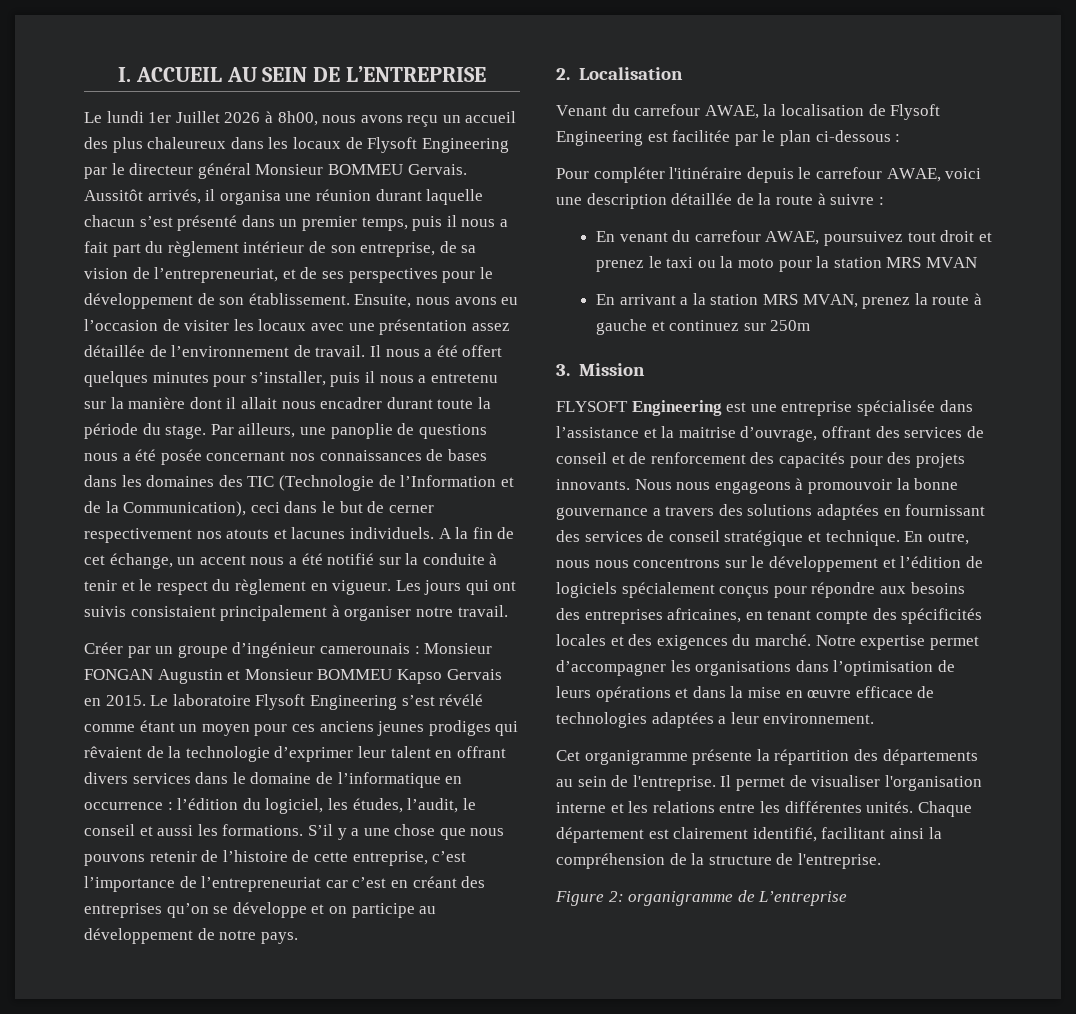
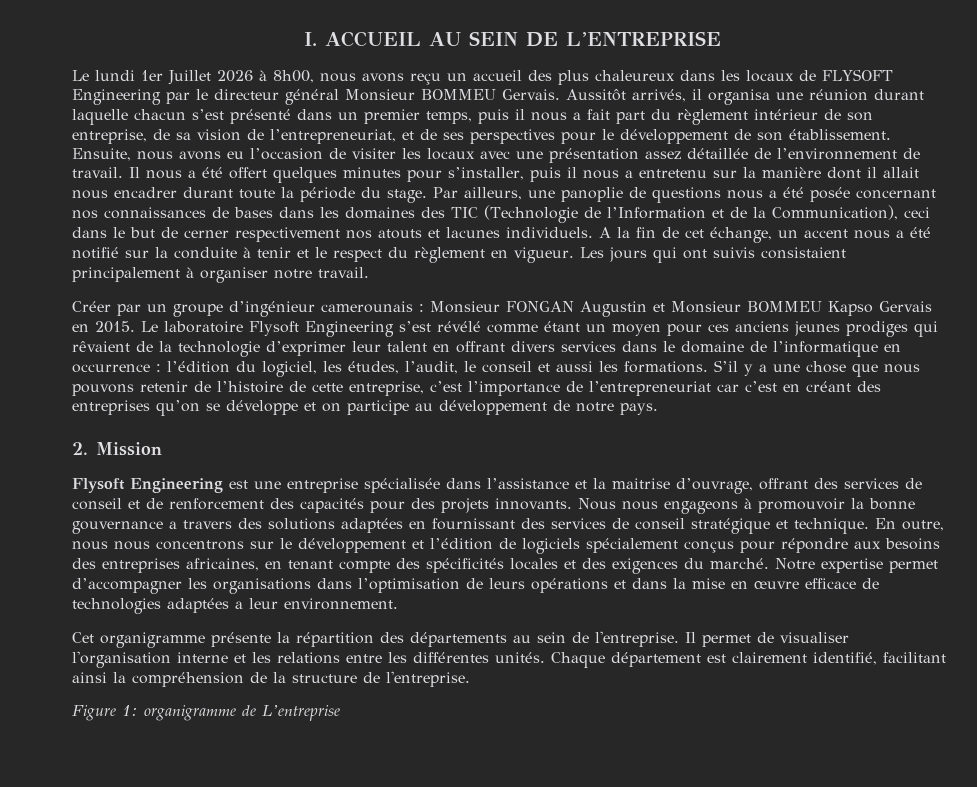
[367,137,418,153] Flysoft -> [822,69,893,81] FLYSOFT
[578,67,683,80] [556,104,941,120] [556,130,901,146] [556,167,982,183] [556,193,884,209] [595,230,992,246] [595,256,977,272] [595,293,982,309] [595,319,811,335] [556,364,570,376] Localisation // Venant du carrefour AWAE, la localisation de Flysoft Engineering est facilitée par le plan ci-dessous : // Pour compléter l'itinéraire depuis le carrefour AWAE, voici une description détaillée de la route à suivre : // En venant du carrefour AWAE, poursuivez tout droit et prenez le taxi ou la moto pour la station MRS MVAN // En arrivant a la station MRS MVAN, prenez la route à gauche et continuez sur 250m // 3. -> (88, 448) none
[556,401,628,412] FLYSOFT -> [72,478,125,493] Flysoft
[608,891,624,902] 2: -> [122,705,138,716] 1:

